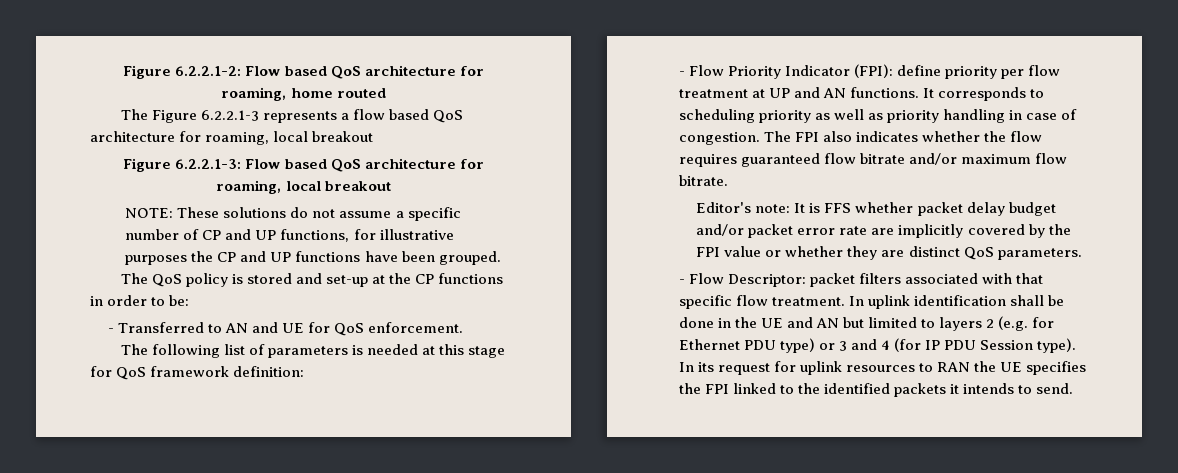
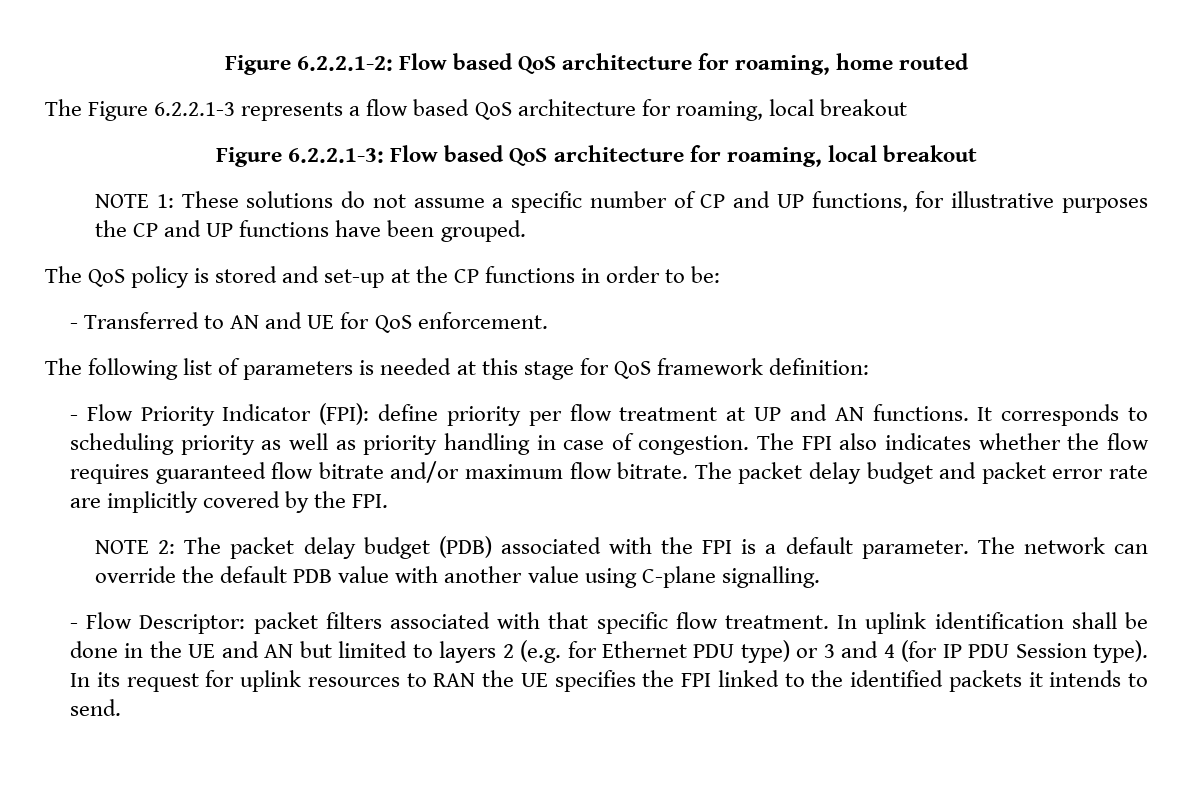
[125,208,174,218] NOTE: -> [95,194,174,208] NOTE 1:
[696,202,1056,216] [696,224,745,236] // Editor's note: It is FFS whether packet delay budget and/or -> [694,462,977,484] The packet delay budget and
[696,246,1082,260] FPI value or whether they are distinct QoS parameters. -> [352,494,389,508] [95,536,1148,559] [95,566,820,588] FPI. // NOTE 2: The packet delay budget (PDB) associated with the FPI is a default parameter. The network can override the default PDB value with another value using C-plane signalling.

